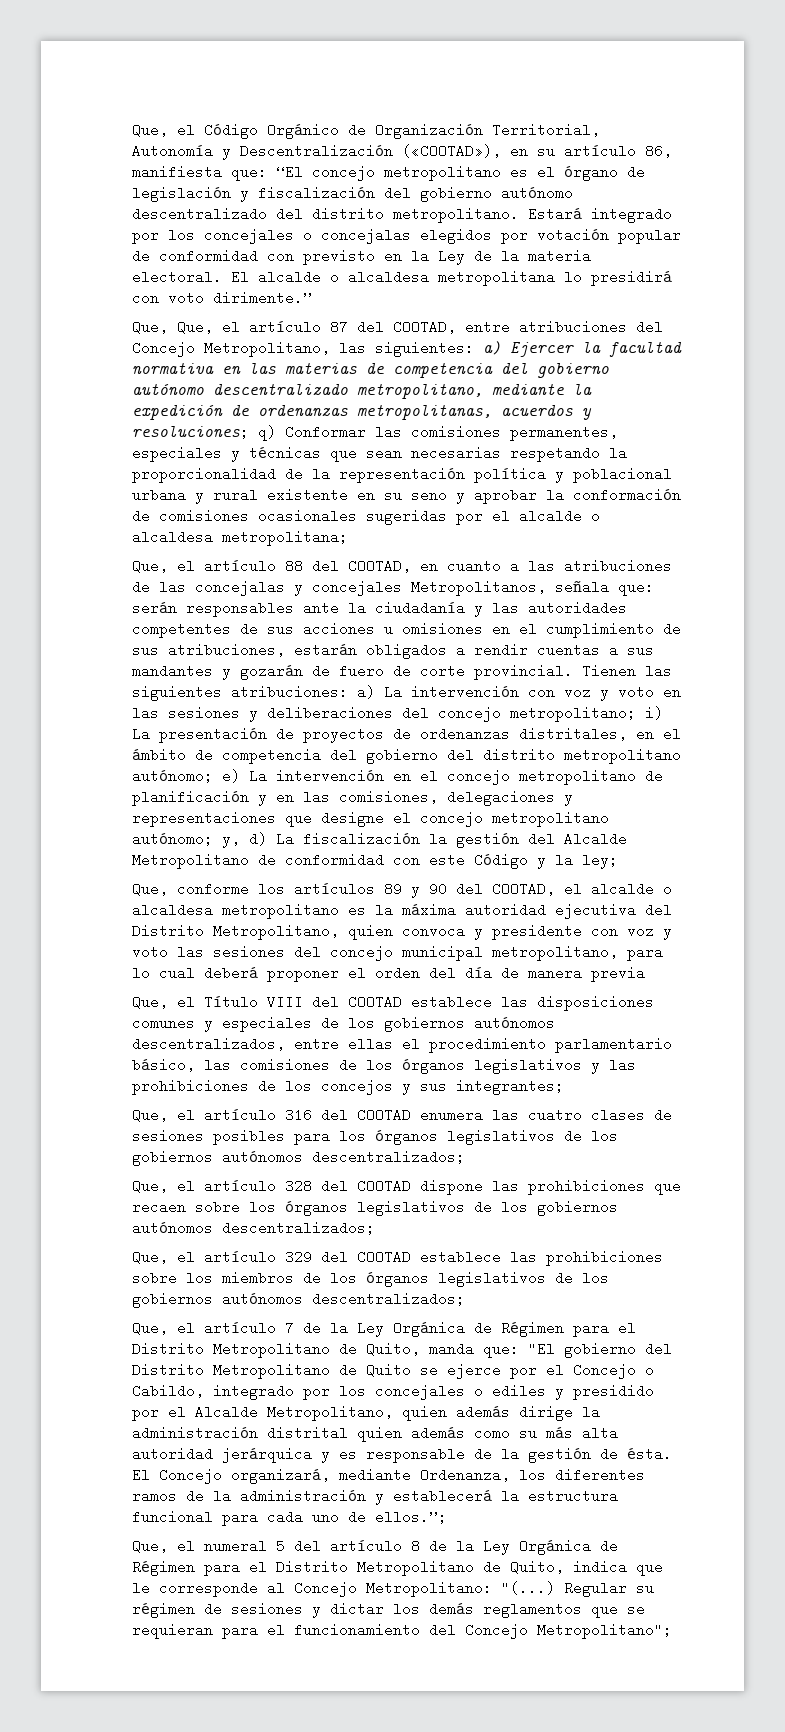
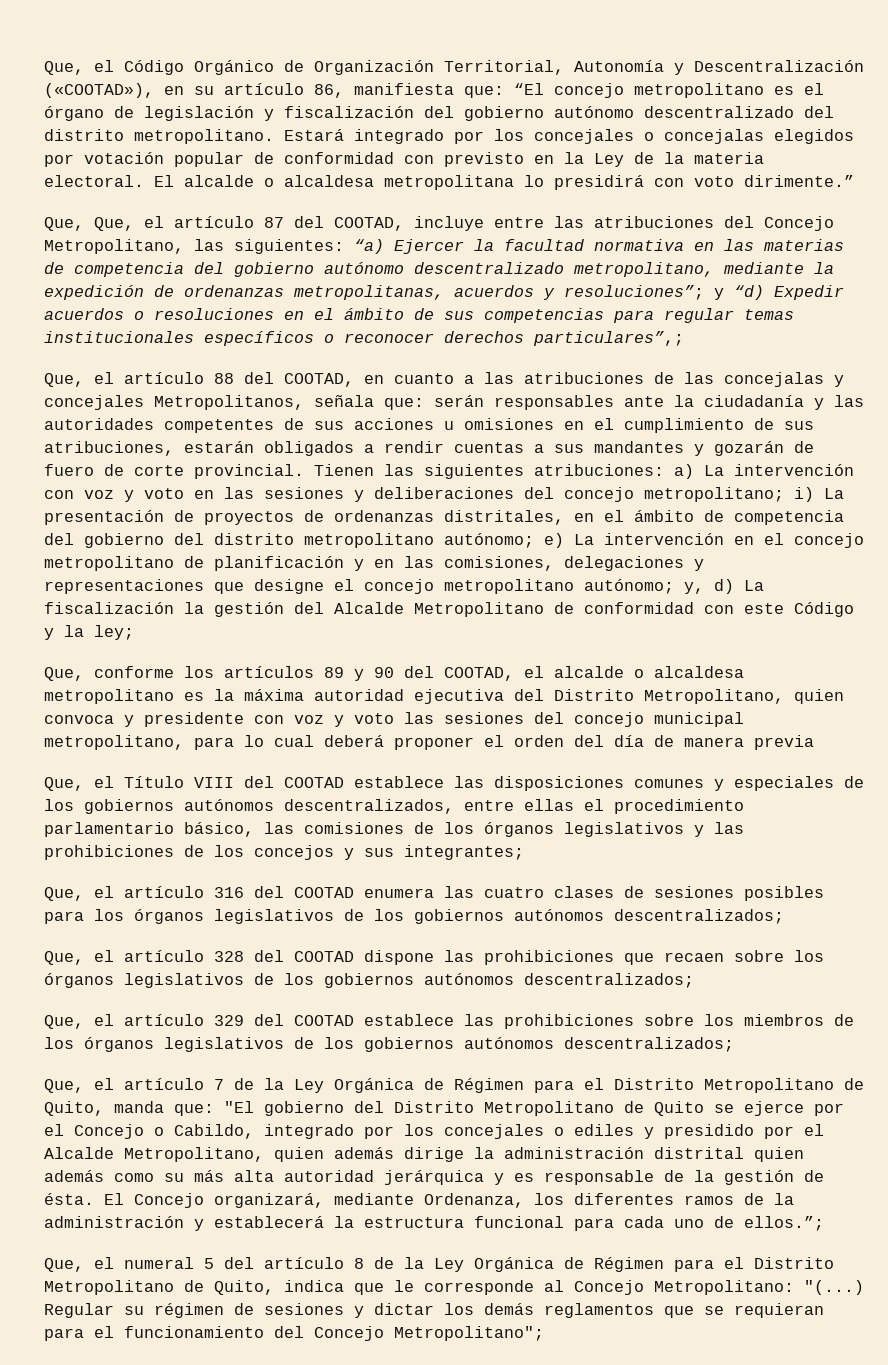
[464,320,510,334] entre -> [413,216,584,231] incluye entre las
[482,341,501,355] a) -> [353,239,384,254] “a)
[131,425,618,441] [131,446,627,462] [131,467,672,483] [131,488,681,504] [131,509,600,525] [131,530,348,546] resoluciones; q) Conformar las comisiones permanentes, especiales y técnicas que sean necesarias respetando la proporcionalidad de la representación política y poblacional urbana y rural existente en su seno y aprobar la conformación de comisiones ocasionales sugeridas por el alcalde o alcaldesa metropolitana; -> [563,285,844,300] [43,308,794,323] [43,331,684,346] resoluciones”; y “d) Expedir acuerdos o resoluciones en el ámbito de sus competencias para regular temas institucionales específicos o reconocer derechos particulares”,;

